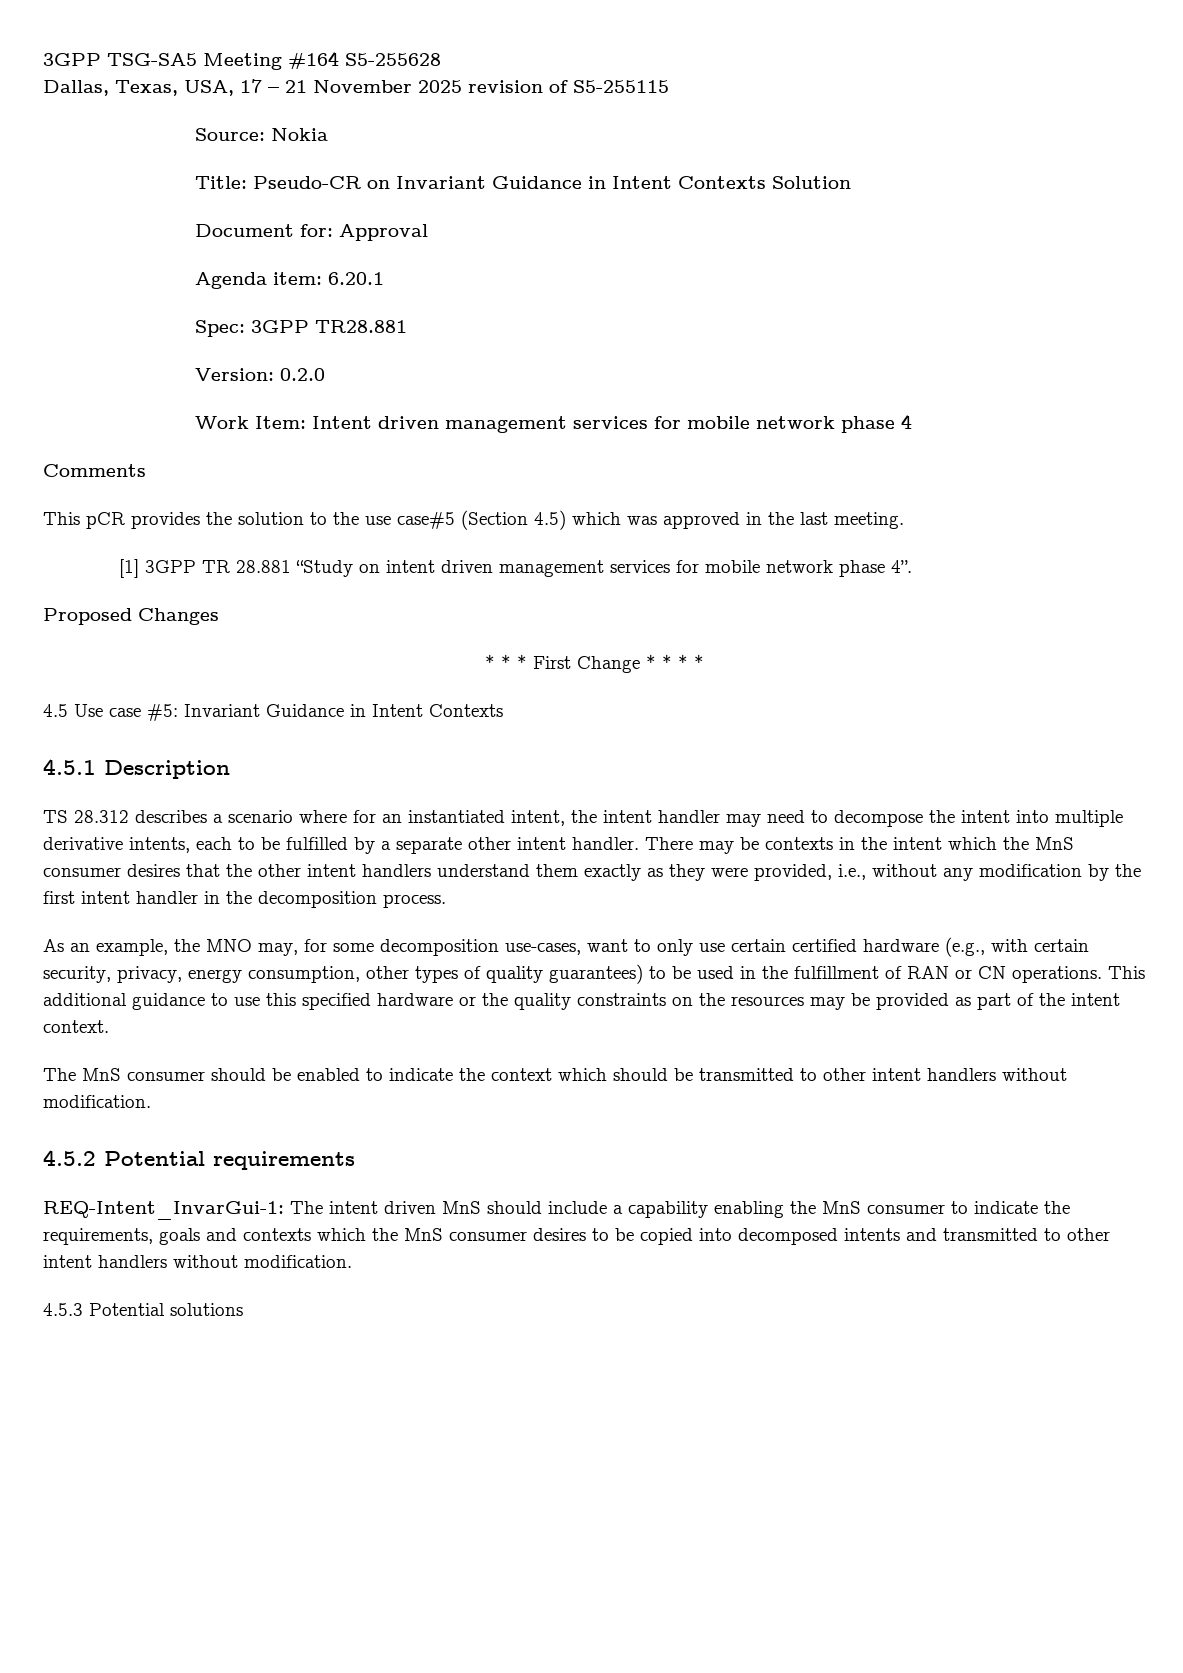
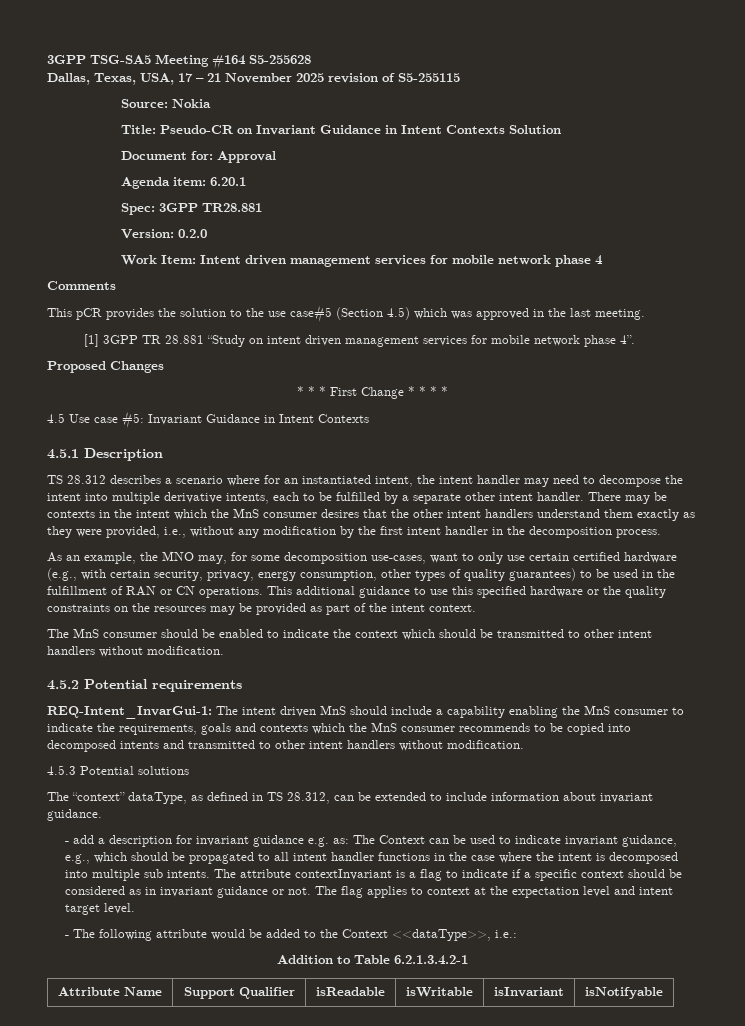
[533,1228,586,1241] desires -> [459,723,530,732] recommends
(243, 1309) none -> [47,792,653,804] [47,809,102,821] [65,835,678,847] [65,852,679,864] [65,869,683,881] [65,886,674,898] [65,903,136,915] [65,929,518,941] [277,955,468,965] [58,987,162,996] [183,987,295,999] [316,987,385,996] [406,987,473,997] [494,987,564,997] [585,987,663,999] // The “context” dataType, as defined in TS 28.312, can be extended to include information about invariant guidance. // - add a description for invariant guidance e.g. as: The Context can be used to indicate invariant guidance, e.g., which should be propagated to all intent handler functions in the case where the intent is decomposed into multiple sub intents. The attribute contextInvariant is a flag to indicate if a specific context should be considered as in invariant guidance or not. The flag applies to context at the expectation level and intent target level. // - The following attribute would be added to the Context <<dataType>>, i.e.: // Addition to Table 6.2.1.3.4.2-1 // Attribute Name | Support Qualifier | isReadable | isWritable | isInvariant | isNotifyable

